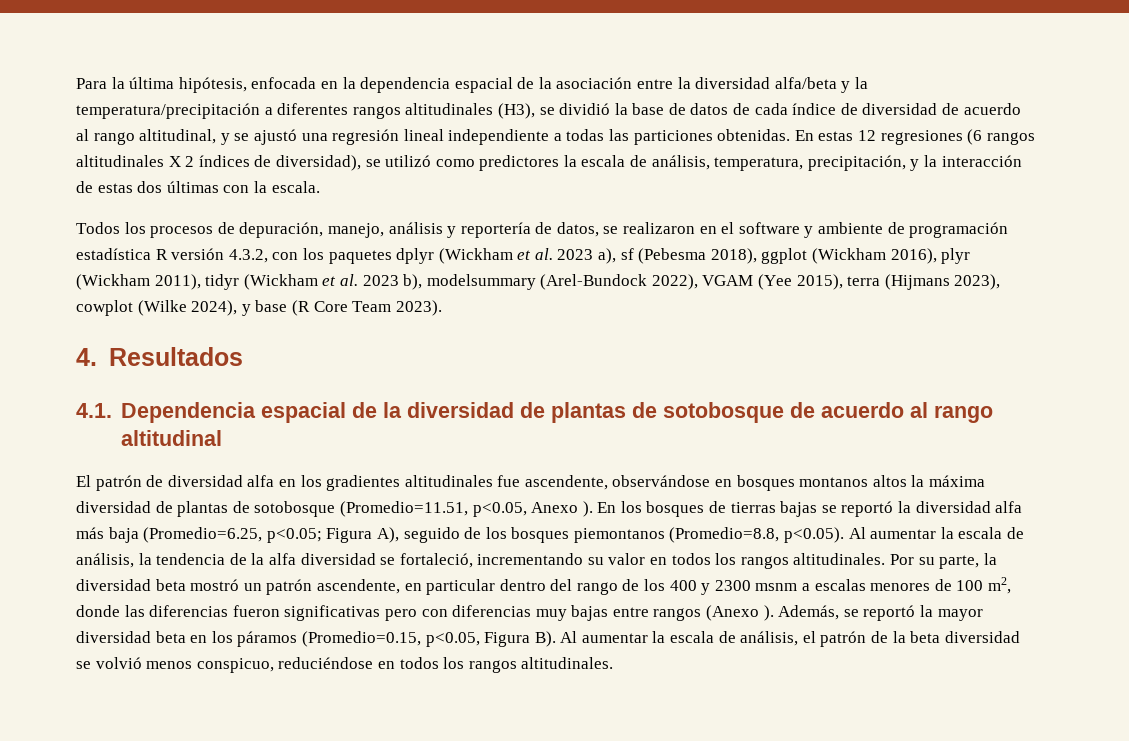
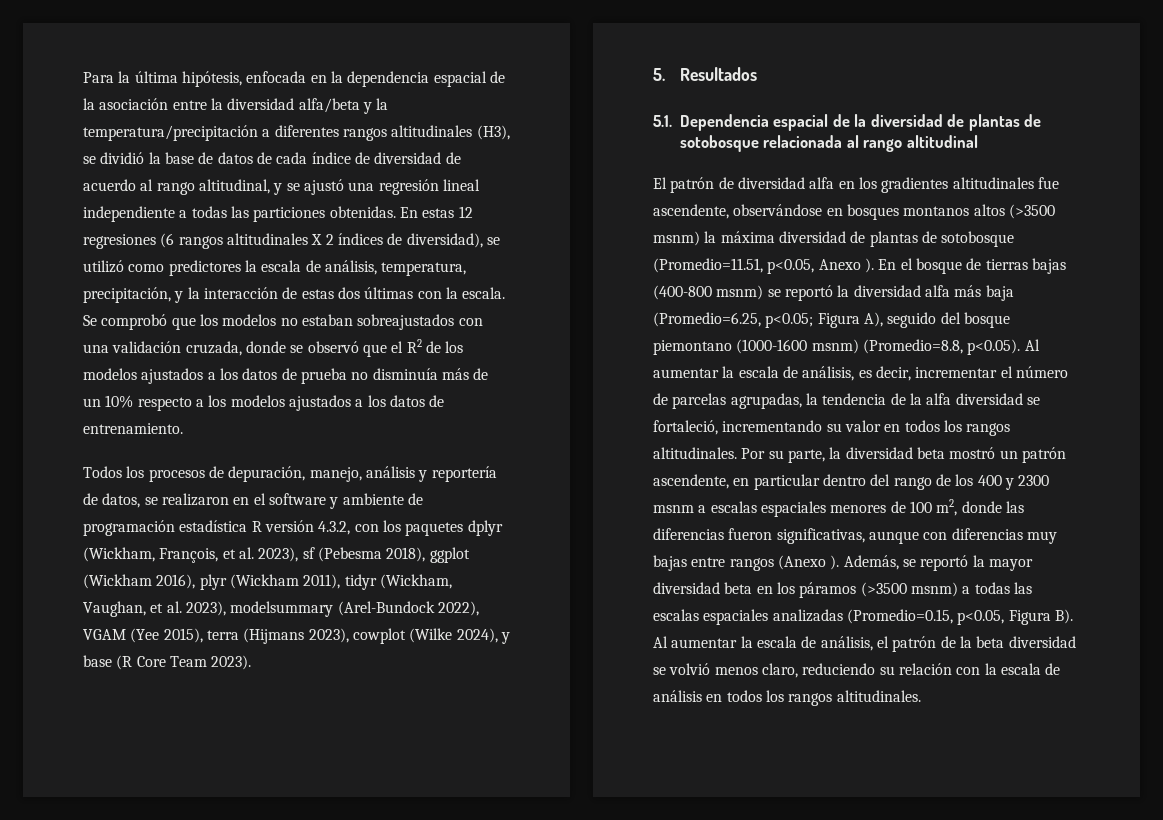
(320, 187) none -> [83,314,483,330] [83,339,464,357] [83,368,489,384] [83,395,445,411] [83,423,183,434] Se comprobó que los modelos no estaban sobreajustados con una validación cruzada, donde se observó que el R2 de los modelos ajustados a los datos de prueba no disminuía más de un 10% respecto a los modelos ajustados a los datos de entrenamiento.
[438,248,617,264] (Wickham et al. 2023 a), -> [83,547,299,563] (Wickham, François, et al. 2023),
[243,274,423,290] (Wickham et al. 2023 b), -> [379,574,452,589] [83,601,226,617] (Wickham, Vaughan, et al. 2023),
[76,348,97,366] 4. -> [653,68,665,81] 5.
[76,403,112,418] 4.1. -> [653,115,672,127] 5.1.
[789,402,904,418] de acuerdo -> [763,135,843,148] relacionada
(907, 481) none -> [1008,204,1055,219] [653,231,700,246] (>3500 msnm)
[620,501,705,517] los bosques -> [900,258,962,274] el bosque
(818, 509) none -> [653,285,764,300] (400-800 msnm)
[464,527,665,543] de los bosques piemontanos -> [940,312,1010,328] [653,339,859,355] del bosque piemontano (1000-1600 msnm)
(134, 560) none -> [858,366,1068,381] [653,393,802,409] es decir, incrementar el número de parcelas agrupadas,
(866, 585) none -> [760,501,826,517] espaciales
[284,605,417,621] significativas pero -> [776,528,919,544] significativas, aunque
(298, 639) none -> [860,582,1032,597] [653,609,843,625] (>3500 msnm) a todas las escalas espaciales analizadas
[196,657,374,673] conspicuo, reduciéndose -> [761,663,1061,678] [653,690,702,702] claro, reduciendo su relación con la escala de análisis

